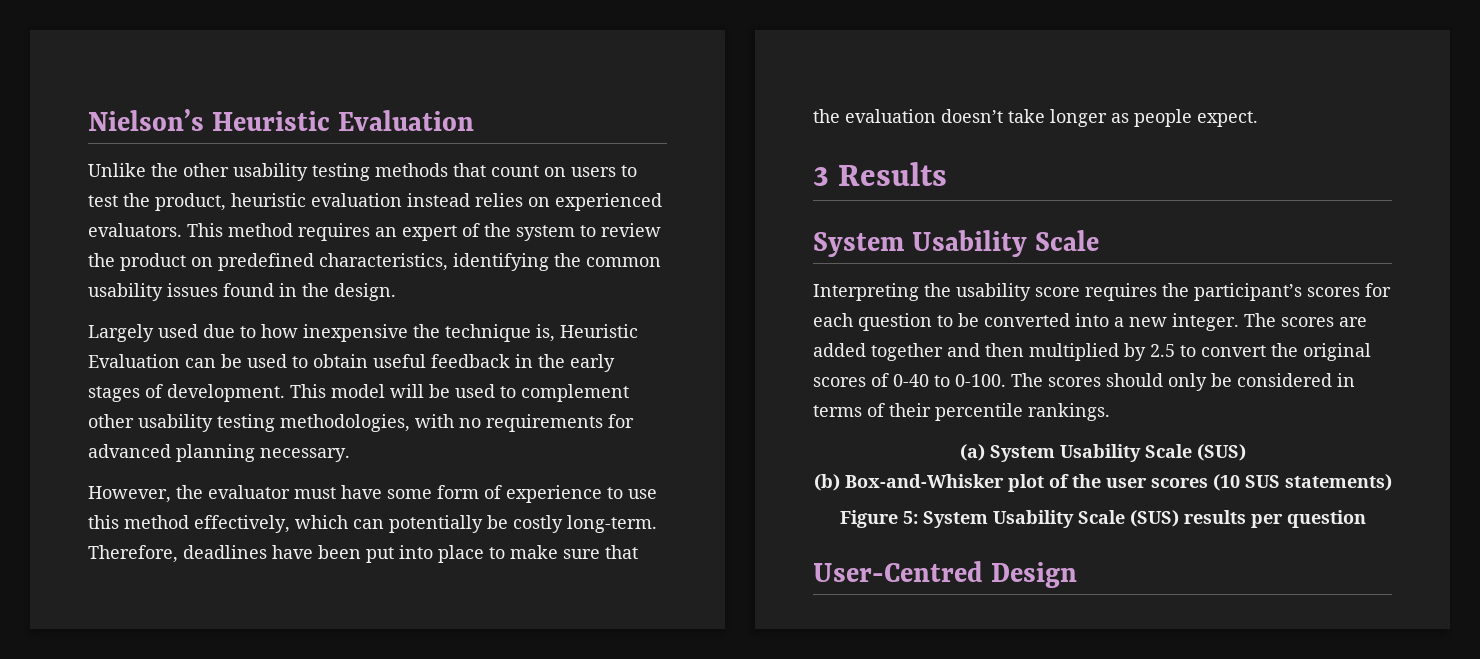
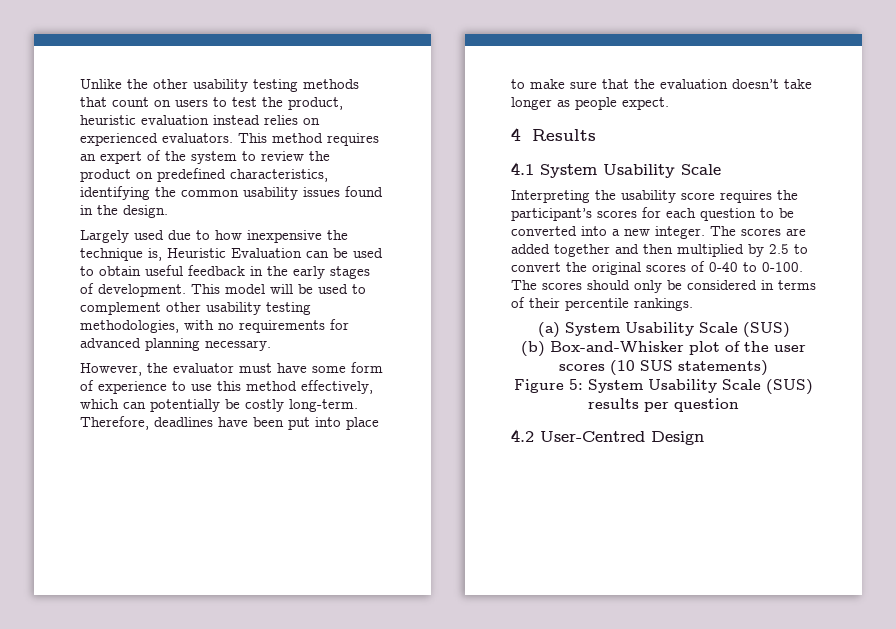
[88,109,475,131] Nielson’s Heuristic Evaluation // -> (80, 84) none
[813,167,829,186] 3 -> [511,128,521,141] 4
(947, 174) none -> [511,162,534,175] 4.1
(1366, 519) none -> [511,429,534,442] 4.2

